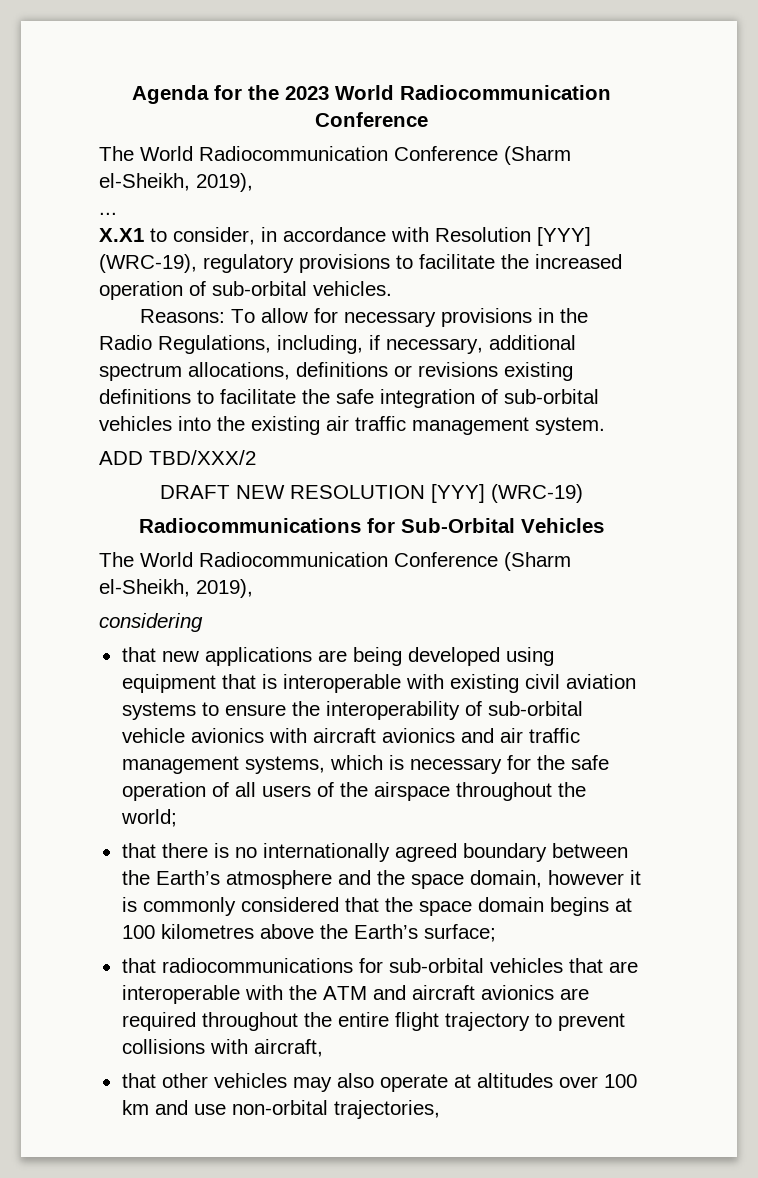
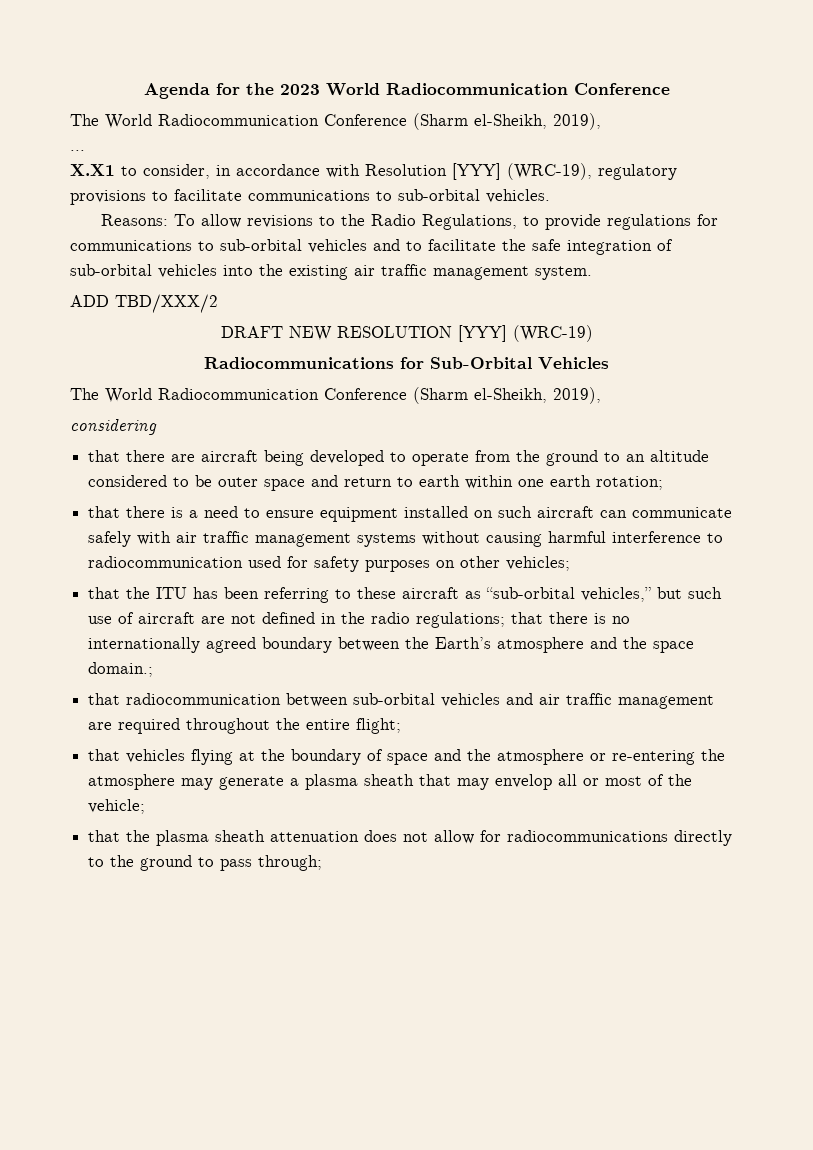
[501,254,622,269] [99,281,206,300] the increased operation of -> [248,190,392,201] communications to
[313,308,588,327] [99,335,576,354] [99,362,573,381] [99,389,191,404] for necessary provisions in the Radio Regulations, including, if necessary, additional spectrum allocations, definitions or revisions existing definitions -> [247,214,719,230] [70,239,400,253] revisions to the Radio Regulations, to provide regulations for communications to sub-orbital vehicles and
[161,647,554,666] [121,674,636,693] [121,701,583,720] [121,728,580,743] [121,755,609,774] [121,782,586,801] [120,809,177,827] new applications are being developed using equipment that is interoperable with existing civil aviation systems to ensure the interoperability of sub-orbital vehicle avionics with aircraft avionics and air traffic management systems, which is necessary for the safe operation of all users of the airspace throughout the world; // -> [126,450,710,466] [88,475,664,491] [88,506,733,522] [88,531,724,547] [88,556,571,572] [88,587,723,603] [88,612,506,628] there are aircraft being developed to operate from the ground to an altitude considered to be outer space and return to earth within one earth rotation; // that there is a need to ensure equipment installed on such aircraft can communicate safely with air traffic management systems without causing harmful interference to radiocommunication used for safety purposes on other vehicles; // that the ITU has been referring to these aircraft as “sub-orbital vehicles,” but such use of aircraft are not defined in the radio regulations;
[469,870,641,888] [121,897,632,916] [121,924,496,942] [121,958,638,973] [121,985,554,1004] domain, however it is commonly considered that the space domain begins at 100 kilometres above the Earth’s surface; // that radiocommunications for sub-orbital vehicles that are interoperable with the ATM and aircraft avionics -> [88,662,154,677] [88,693,715,709] domain.; // that radiocommunication between sub-orbital vehicles and air traffic management
[394,1012,625,1031] [121,1039,323,1057] [121,1073,637,1092] [121,1100,440,1119] flight trajectory to prevent collisions with aircraft, // that other vehicles may also operate at altitudes over 100 km and use non-orbital trajectories, -> [356,718,402,734] [88,749,726,765] [88,774,693,790] [88,799,146,814] [88,830,733,846] [88,855,323,871] flight; // that vehicles flying at the boundary of space and the atmosphere or re-entering the atmosphere may generate a plasma sheath that may envelop all or most of the vehicle; // that the plasma sheath attenuation does not allow for radiocommunications directly to the ground to pass through;

